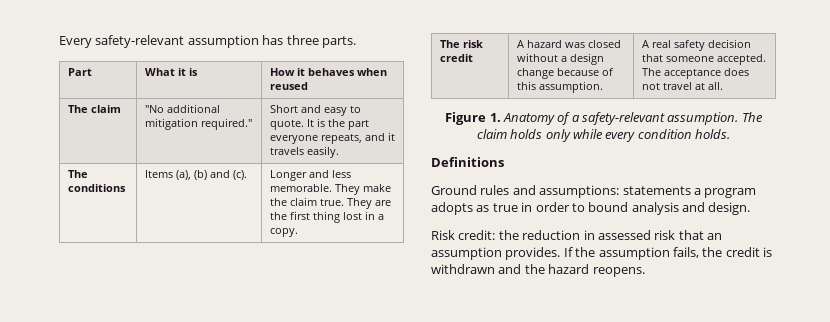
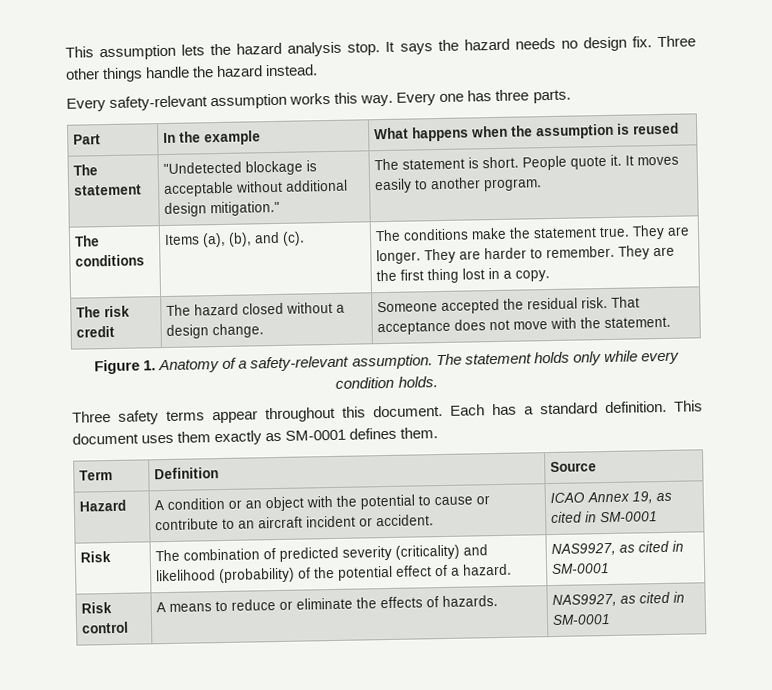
[59,35,356,48] [67,68,92,76] [144,68,198,76] [269,68,387,76] [269,82,308,90] [67,105,121,113] [144,104,220,113] [144,118,252,130] [269,105,361,116] [269,118,369,130] [269,132,395,144] [269,146,339,158] Every safety-relevant assumption has three parts. // Part | What it is | How it behaves when reused // The claim | "No additional mitigation required." | Short and easy to quote. It is the part everyone repeats, and it travels easily. -> [65,35,697,61] [65,64,319,83] [66,89,571,112] [73,134,102,145] [163,130,262,146] [374,122,680,142] [73,164,99,176] [74,184,143,196] [163,160,318,176] [164,179,349,197] [164,200,281,217] [374,154,680,171] [374,177,543,194] This assumption lets the hazard analysis stop. It says the hazard needs no design fix. Three other things handle the hazard instead. // Every safety-relevant assumption works this way. Every one has three parts. // Part | In the example | What happens when the assumption is reused // The statement | "Undetected blockage is acceptable without additional design mitigation." | The statement is short. People quote it. It moves easily to another program.
[193,170,207,180] (b) -> [228,232,253,247] (b),
[269,170,351,181] [269,184,360,195] Longer and less memorable. They -> [375,228,470,242] The conditions
[289,197,317,206] claim -> [533,227,598,239] statement
(391, 203) none -> [376,245,676,265] longer. They are harder to remember. They are
[516,40,585,48] A hazard was -> [166,303,240,316] The hazard
[516,68,614,79] [516,81,603,93] [641,39,751,51] [641,54,766,65] [641,68,749,79] [641,82,723,90] change because of this assumption. | A real safety decision that someone accepted. The acceptance does not travel at all. -> [212,323,265,339] [377,296,641,314] [377,316,672,336] change. | Someone accepted the residual risk. That acceptance does not move with the statement.
[476,129,507,139] claim -> [464,353,532,365] statement
[431,157,504,167] [431,185,757,198] [431,202,751,215] [431,230,722,240] [431,247,772,260] [431,264,645,277] Definitions // Ground rules and assumptions: statements a program adopts as true in order to bound analysis and design. // Risk credit: the reduction in assessed risk that an assumption provides. If the assumption fails, the credit is withdrawn and the hazard reopens. -> [72,400,703,425] [72,427,439,446] [79,469,114,481] [154,467,220,480] [550,461,598,473] [79,499,127,512] [154,494,491,512] [155,514,435,531] [550,491,673,504] [551,511,659,524] [80,551,112,563] [155,544,489,562] [156,563,513,584] [551,540,685,557] [552,562,611,575] [81,602,113,614] [81,621,130,634] [156,594,499,613] [552,591,686,608] [552,613,612,626] Three safety terms appear throughout this document. Each has a standard definition. This document uses them exactly as SM-0001 defines them. // Term | Definition | Source // Hazard | A condition or an object with the potential to cause or contribute to an aircraft incident or accident. | ICAO Annex 19, as cited in SM-0001 // Risk | The combination of predicted severity (criticality) and likelihood (probability) of the potential effect of a hazard. | NAS9927, as cited in SM-0001 // Risk control | A means to reduce or eliminate the effects of hazards. | NAS9927, as cited in SM-0001

